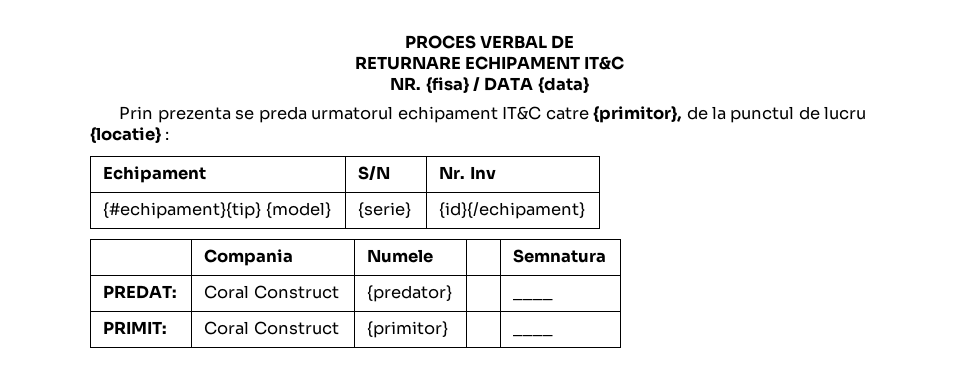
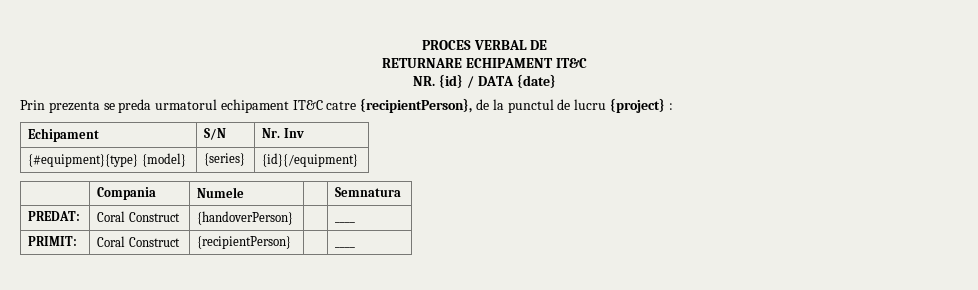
[425,77,469,94] {fisa} -> [439,74,464,88] {id}
[537,77,589,94] {data} -> [516,74,556,88] {date}
[593,106,683,123] {primitor}, -> [360,98,473,113] {recipientPerson},
[90,127,161,144] {locatie} -> [609,98,665,113] {project}
[103,202,262,219] {#echipament}{tip} -> [28,154,139,167] {#equipment}{type}
[358,202,412,219] [439,202,586,219] {serie} | {id}{/echipament} -> [204,153,246,166] [262,153,359,167] {series} | {id}{/equipment}
[367,285,453,302] {predator} -> [197,211,294,225] {handoverPerson}
[367,321,449,338] {primitor} -> [197,236,292,249] {recipientPerson}

